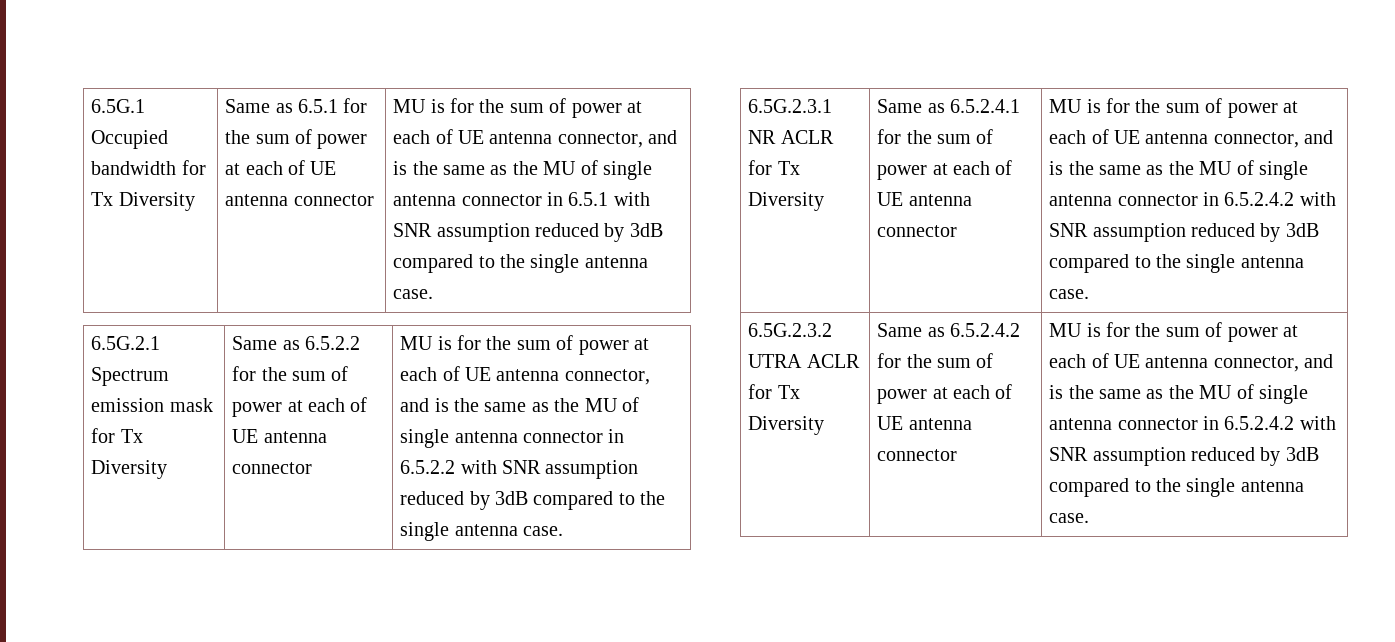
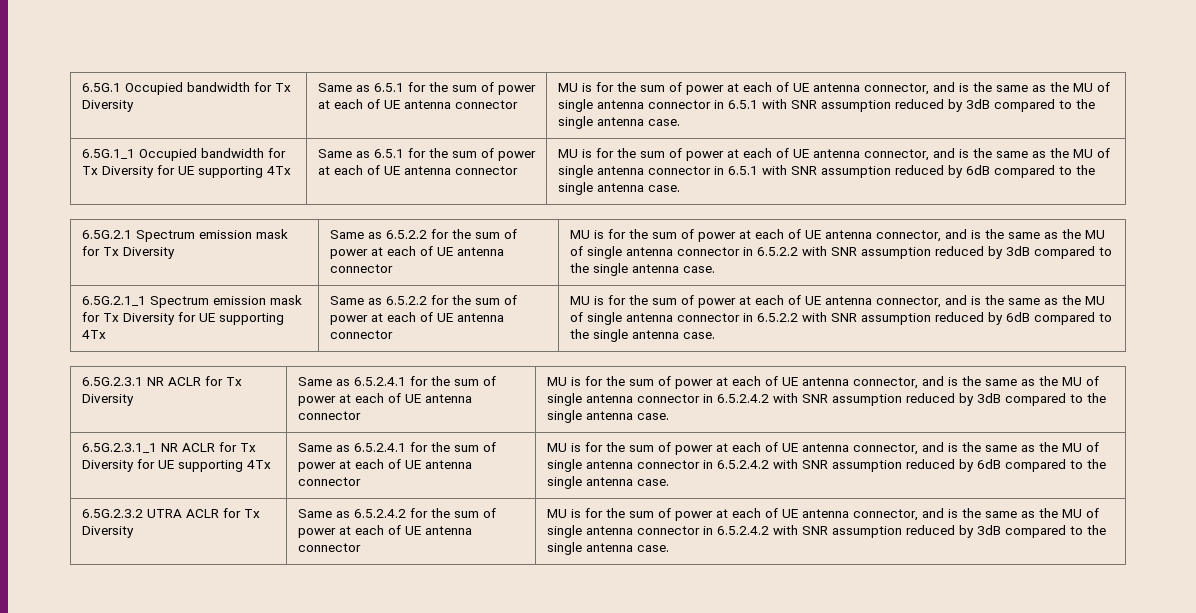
(434, 294) none -> [81,148,286,161] [81,165,291,178] [317,148,536,161] [317,165,518,175] [557,148,1110,161] [557,165,1095,178] [557,182,680,195] // 6.5G.1_1 Occupied bandwidth for Tx Diversity for UE supporting 4Tx | Same as 6.5.1 for the sum of power at each of UE antenna connector | MU is for the sum of power at each of UE antenna connector, and is the same as the MU of single antenna connector in 6.5.1 with SNR assumption reduced by 6dB compared to the single antenna case.
(564, 531) none -> [81,295,302,308] [81,312,284,325] [81,330,106,339] [329,295,517,305] [329,312,504,325] [329,330,393,339] [569,295,1105,308] [569,312,1112,325] [569,329,715,342] // 6.5G.2.1_1 Spectrum emission mask for Tx Diversity for UE supporting 4Tx | Same as 6.5.2.2 for the sum of power at each of UE antenna connector | MU is for the sum of power at each of UE antenna connector, and is the same as the MU of single antenna connector in 6.5.2.2 with SNR assumption reduced by 6dB compared to the single antenna case.
(1090, 294) none -> [81,442,256,453] [81,459,271,472] [297,442,496,452] [297,459,472,472] [297,477,361,486] [546,442,1099,455] [546,459,1106,472] [546,476,669,489] // 6.5G.2.3.1_1 NR ACLR for Tx Diversity for UE supporting 4Tx | Same as 6.5.2.4.1 for the sum of power at each of UE antenna connector | MU is for the sum of power at each of UE antenna connector, and is the same as the MU of single antenna connector in 6.5.2.4.2 with SNR assumption reduced by 6dB compared to the single antenna case.

